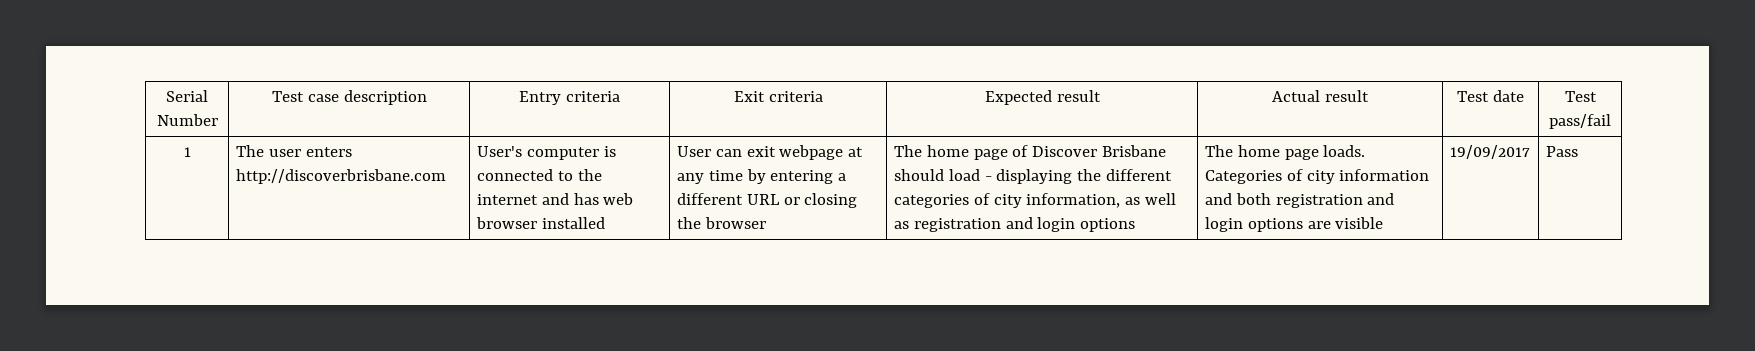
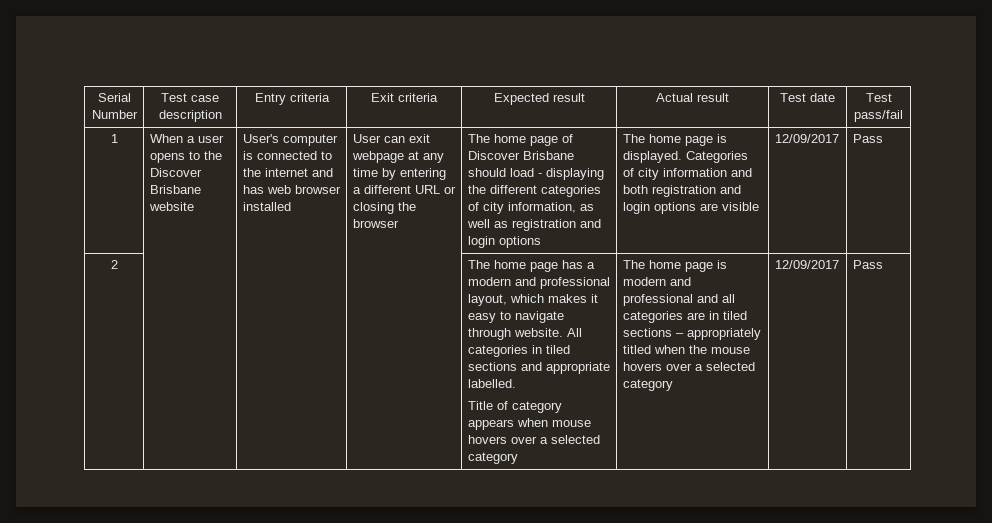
[235,145,352,157] [235,169,446,184] The user enters http://discoverbrisbane.com -> [149,134,224,143] [149,151,222,163] [149,168,202,177] [149,185,201,194] [148,202,194,211] When a user opens to the Discover Brisbane website
[1323,145,1366,157] loads. -> [716,134,727,143] [622,151,682,163] is displayed.
[1449,145,1530,159] [1545,146,1578,157] 19/09/2017 | Pass -> [774,134,839,143] [852,134,883,143] [110,260,118,269] [467,260,595,272] [467,277,610,289] [467,294,598,306] [467,311,564,323] [467,328,582,340] [467,345,570,357] [467,362,610,374] [467,379,516,388] [467,401,562,413] [467,418,591,430] [467,435,600,444] [467,452,518,464] [622,260,727,272] [622,277,691,286] [622,294,735,306] [622,311,747,323] [622,328,761,340] [622,345,750,354] [622,362,755,371] [622,379,673,391] [774,260,839,269] [852,260,883,269] 12/09/2017 | Pass // 2 | | | | The home page has a modern and professional layout, which makes it easy to navigate through website. All categories in tiled sections and appropriate labelled. // Title of category appears when mouse hovers over a selected category | The home page is modern and professional and all categories are in tiled sections – appropriately titled when the mouse hovers over a selected category | 12/09/2017 | Pass

